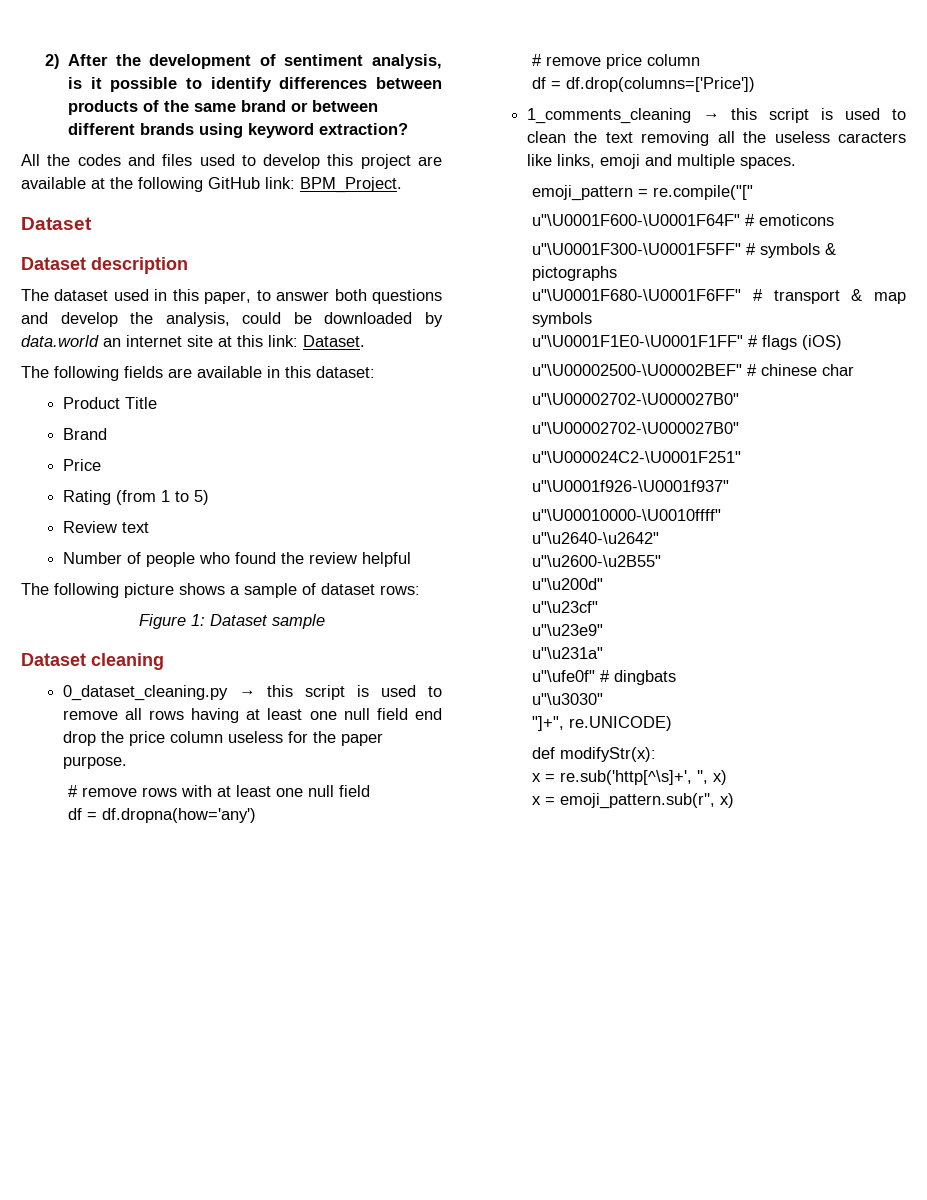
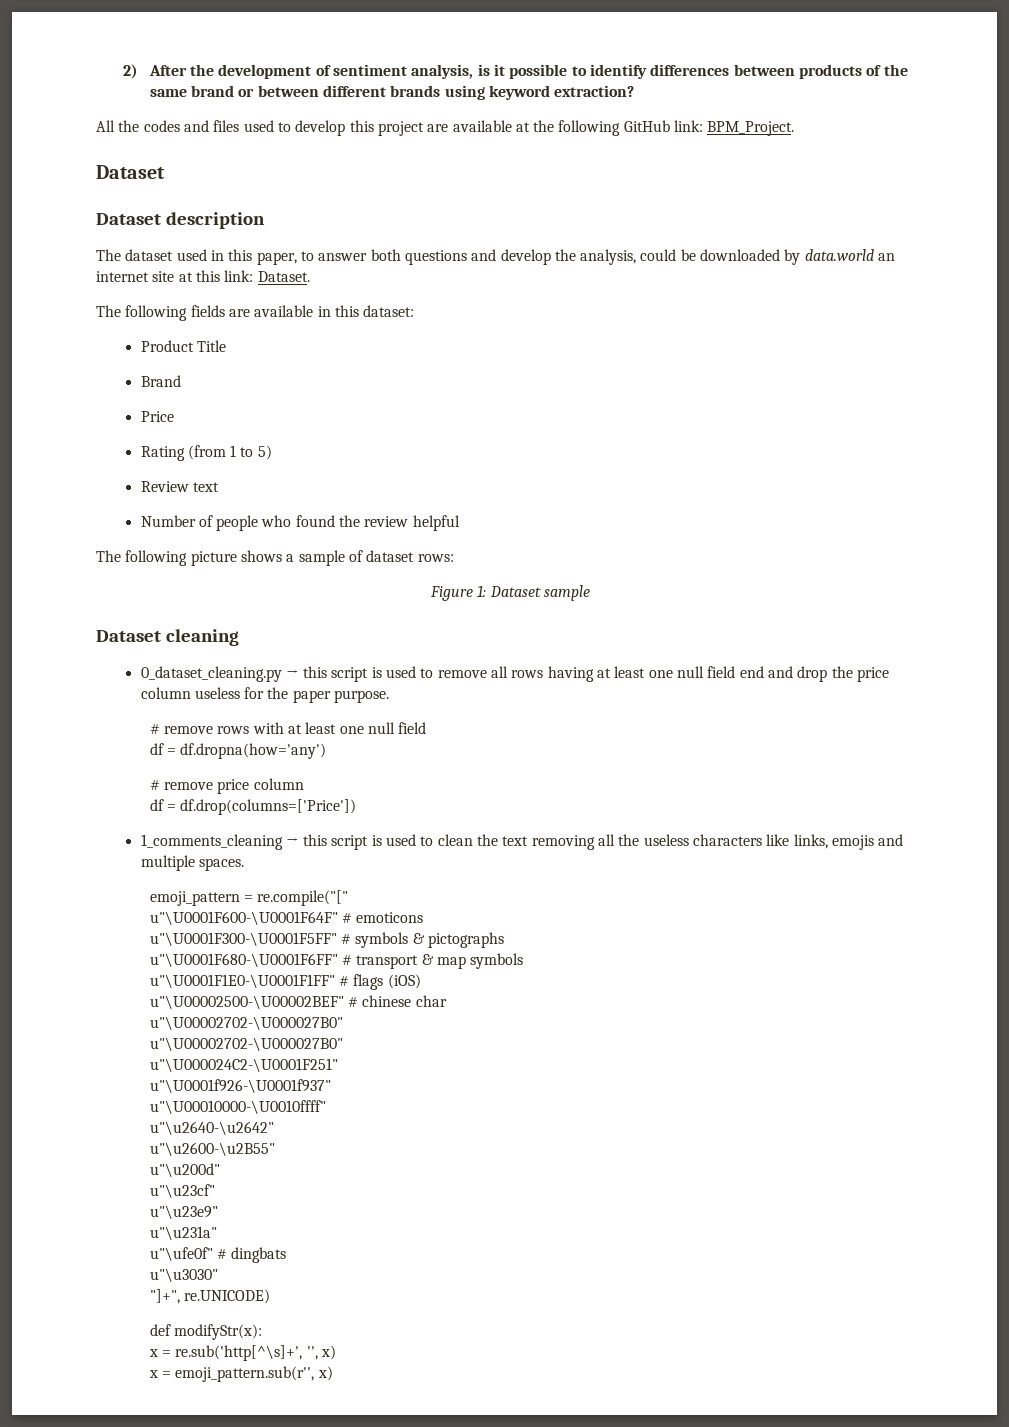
(442, 714) none -> [767,666,793,678] and
[838,132,906,143] caracters -> [692,834,762,846] characters
[599,154,640,169] emoji -> [831,835,874,850] emojis

